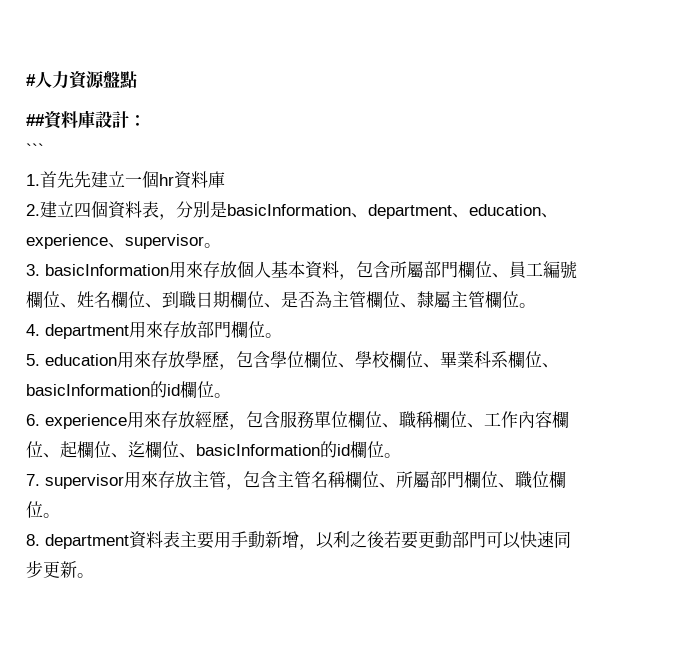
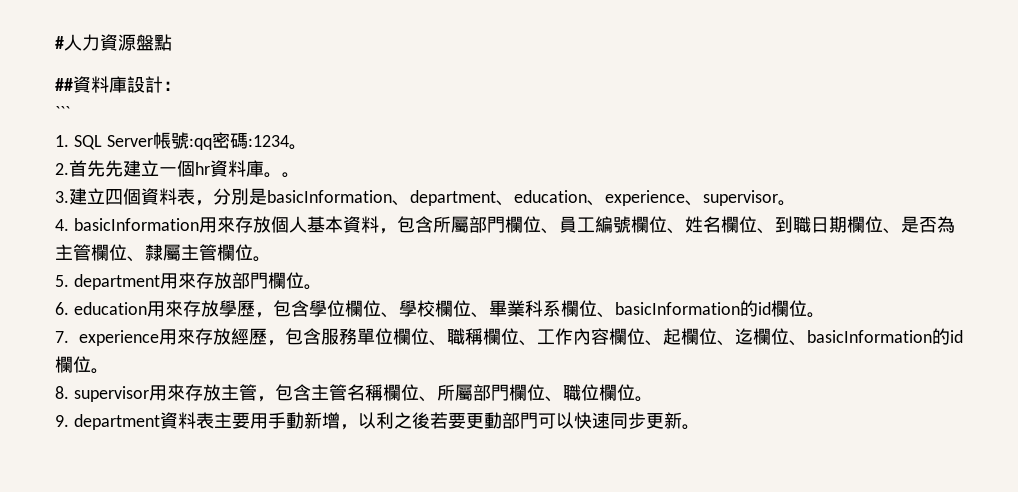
(40, 180) none -> [73,132,307,150] [55,163,69,175] SQL Server帳號:qq密碼:1234。 // 2.
[26,204,40,216] // 2. -> [264,172,300,178] [55,191,69,203] 。。 // 3.
[26,264,40,276] 3. -> [55,219,69,231] 4.
[26,324,40,336] 4. -> [55,275,69,287] 5.
[26,354,40,366] 5. -> [55,302,69,315] 6.
[26,414,40,426] 6. -> [55,331,69,343] 7.
[26,474,40,486] 7. -> [55,386,69,399] 8.
[26,534,40,546] 8. -> [55,415,69,427] 9.

